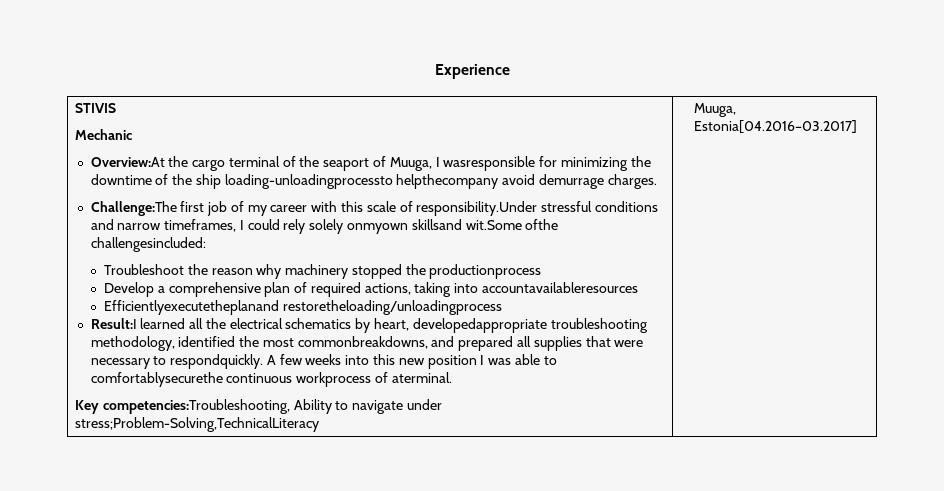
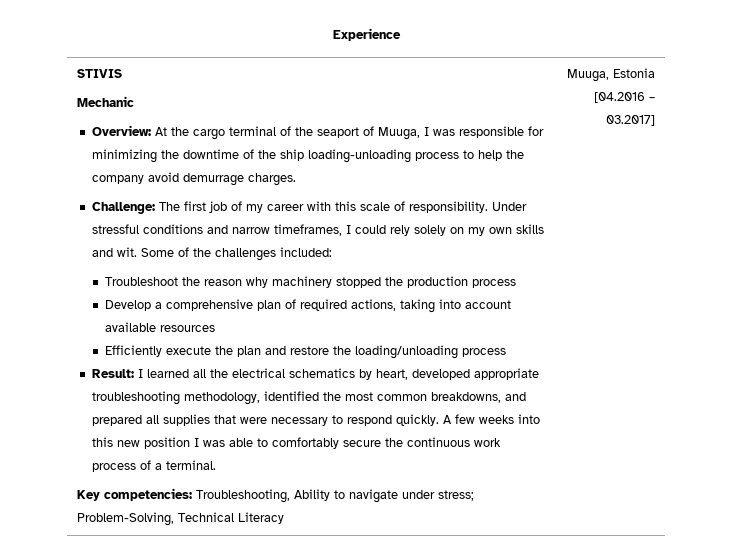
[90,157,165,167] Overview:At -> [91,125,167,136] Overview: At
[443,156,536,171] wasresponsible -> [432,126,524,138] was responsible
[224,174,499,189] loading-unloadingprocessto helpthecompany -> [307,149,524,163] [91,175,144,184] loading-unloading process to help the company
[90,201,177,216] Challenge:The -> [91,202,180,214] Challenge: The
[416,201,538,216] responsibility.Under -> [408,201,527,213] responsibility. Under
[346,219,559,234] [90,237,206,252] onmyown skillsand wit.Some ofthe challengesincluded: -> [449,224,544,236] [91,247,332,261] on my own skills and wit. Some of the challenges included:
[429,264,542,279] productionprocess -> [406,276,516,288] production process
[481,282,638,293] [103,300,502,315] [90,318,137,329] accountavailableresources // Efficientlyexecutetheplanand restoretheloading/unloadingprocess // Result:I -> [464,300,511,309] [104,322,215,332] [104,345,506,359] [91,369,143,378] account available resources // Efficiently execute the plan and restore the loading/unloading process // Result: I
[412,318,547,333] developedappropriate -> [411,368,539,380] developed appropriate
[297,336,428,349] commonbreakdowns, -> [376,392,501,403] common breakdowns,
[170,354,264,369] respondquickly. -> [346,414,439,426] respond quickly.
[90,372,452,387] comfortablysecurethe continuous workprocess of aterminal. -> [271,437,501,449] [91,460,216,472] comfortably secure the continuous work process of a terminal.
[102,399,290,414] competencies:Troubleshooting, -> [104,488,291,503] competencies: Troubleshooting,
[75,417,320,432] [693,103,736,117] [693,120,857,133] stress;Problem-Solving,TechnicalLiteracy | Muuga, Estonia[04.2016–03.2017] -> [438,490,475,501] [77,512,285,526] [566,68,655,82] [593,92,655,103] [605,115,655,126] stress; Problem-Solving, Technical Literacy | Muuga, Estonia [04.2016 – 03.2017]

